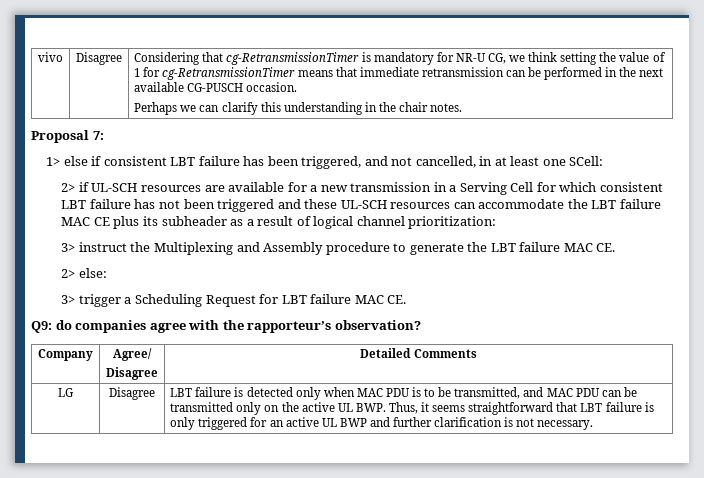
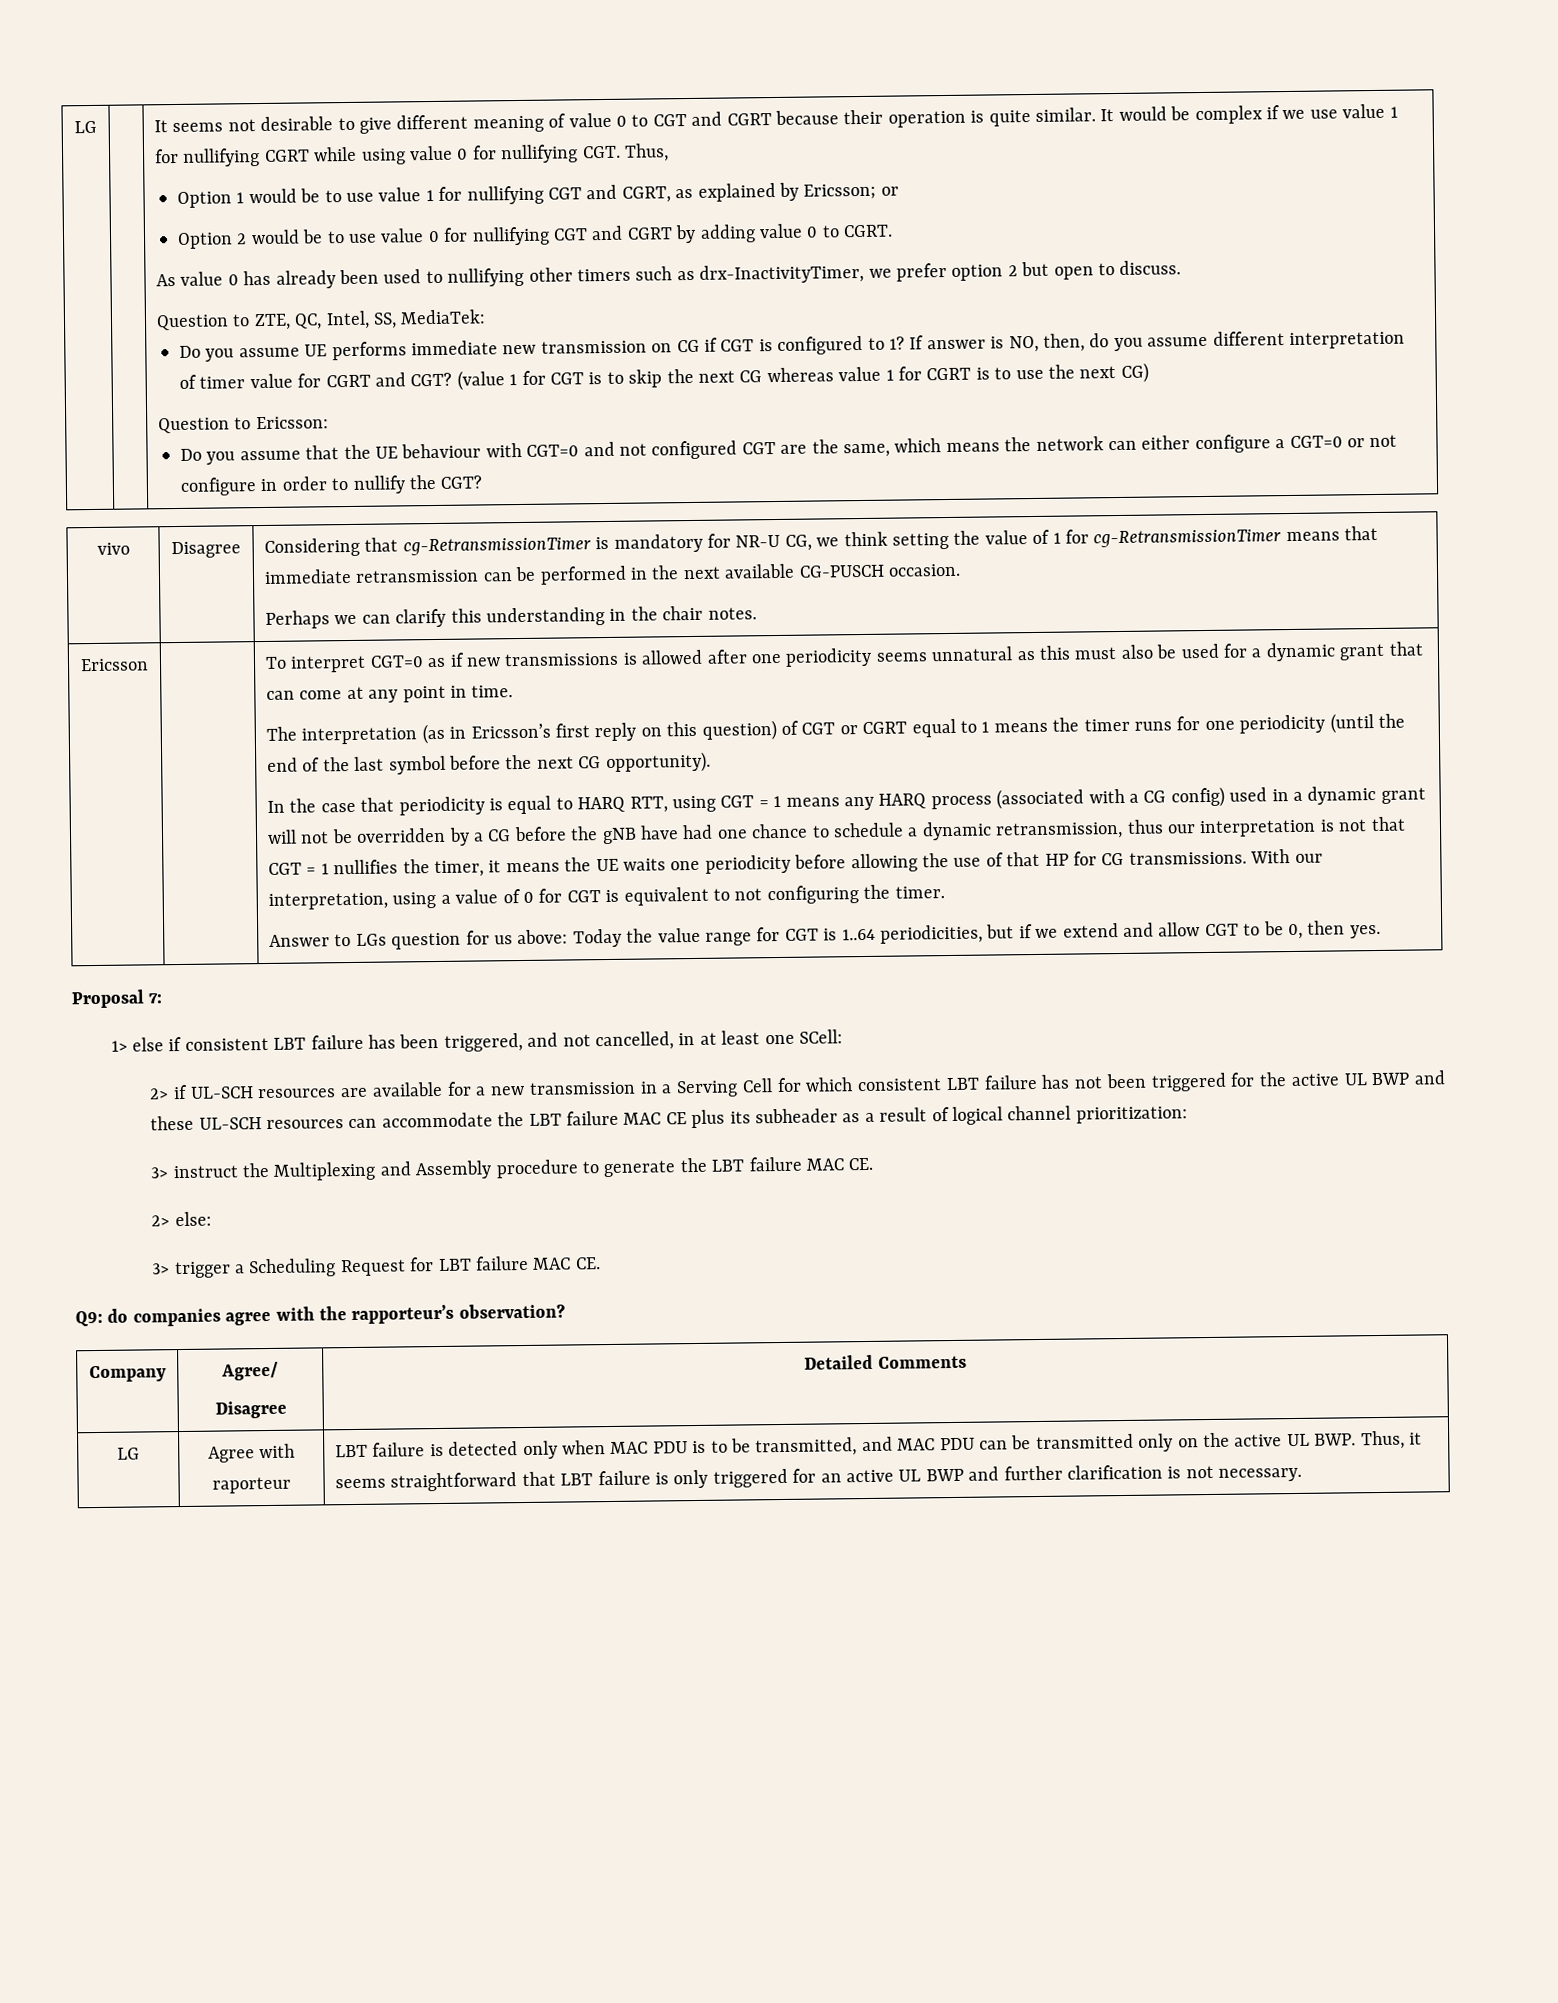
(38, 57) none -> [74,120,97,134] [154,103,1398,134] [154,143,670,167] [177,182,899,208] [177,223,894,249] [156,260,1182,289] [156,309,487,331] [179,331,1406,362] [179,362,1149,391] [158,416,329,434] [180,434,1398,465] [180,474,483,496] LG | | It seems not desirable to give different meaning of value 0 to CGT and CGRT because their operation is quite similar. It would be complex if we use value 1 for nullifying CGRT while using value 0 for nullifying CGT. Thus, // Option 1 would be to use value 1 for nullifying CGT and CGRT, as explained by Ericsson; or // Option 2 would be to use value 0 for nullifying CGT and CGRT by adding value 0 to CGRT. // As value 0 has already been used to nullifying other timers such as drx-InactivityTimer, we prefer option 2 but open to discuss. // Question to ZTE, QC, Intel, SS, MediaTek: // Do you assume UE performs immediate new transmission on CG if CGT is configured to 1? If answer is NO, then, do you assume different interpretation of timer value for CGRT and CGT? (value 1 for CGT is to skip the next CG whereas value 1 for CGRT is to use the next CG) // Question to Ericsson: // Do you assume that the UE behaviour with CGT=0 and not configured CGT are the same, which means the network can either configure a CGT=0 or not configure in order to nullify the CGT? //
(463, 107) none -> [80,658,149,672] [265,641,1423,673] [266,685,514,703] [266,713,1406,745] [267,751,711,775] [267,785,1426,816] [267,816,1406,846] [268,849,1323,878] [268,884,945,910] [269,920,1381,950] // Ericsson | | To interpret CGT=0 as if new transmissions is allowed after one periodicity seems unnatural as this must also be used for a dynamic grant that can come at any point in time. // The interpretation (as in Ericsson’s first reply on this question) of CGT or CGRT equal to 1 means the timer runs for one periodicity (until the end of the last symbol before the next CG opportunity). // In the case that periodicity is equal to HARQ RTT, using CGT = 1 means any HARQ process (associated with a CG config) used in a dynamic grant will not be overridden by a CG before the gNB have had one chance to schedule a dynamic retransmission, thus our interpretation is not that CGT = 1 nullifies the timer, it means the UE waits one periodicity before allowing the use of that HP for CG transmissions. With our interpretation, using a value of 0 for CGT is equivalent to not configuring the timer. // Answer to LGs question for us above: Today the value range for CGT is 1..64 periodicities, but if we extend and allow CGT to be 0, then yes.
(275, 205) none -> [1230,1072,1411,1087] for the active UL BWP
[109,387,155,400] Disagree -> [207,1443,296,1463] [212,1476,291,1494] Agree with raporteur

